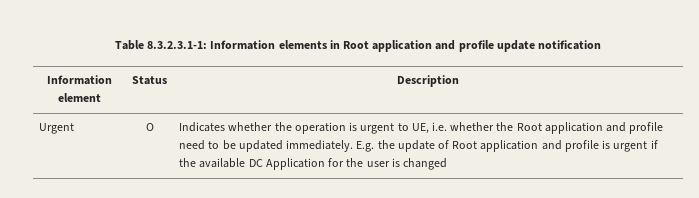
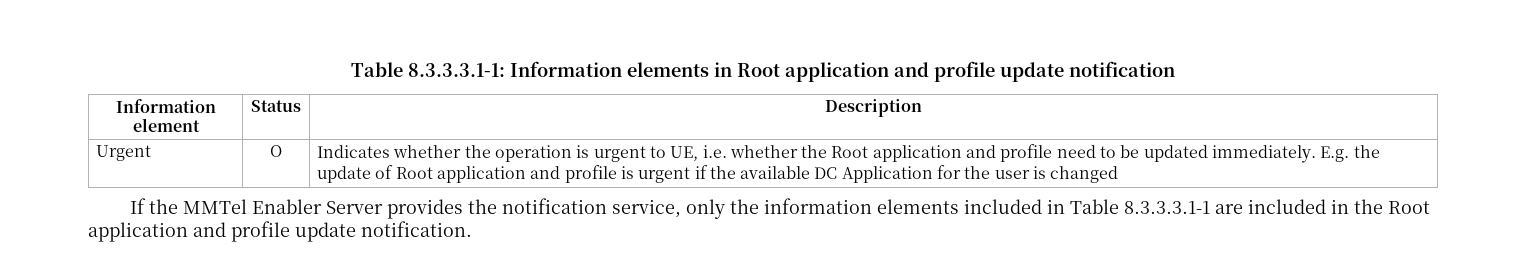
[114,40,208,50] Table 8.3.2.3.1-1: -> [351,62,505,77] Table 8.3.3.3.1-1:
(448, 164) none -> [129,198,1430,219] [88,221,472,242] // If the MMTel Enabler Server provides the notification service, only the information elements included in Table 8.3.3.3.1-1 are included in the Root application and profile update notification.

